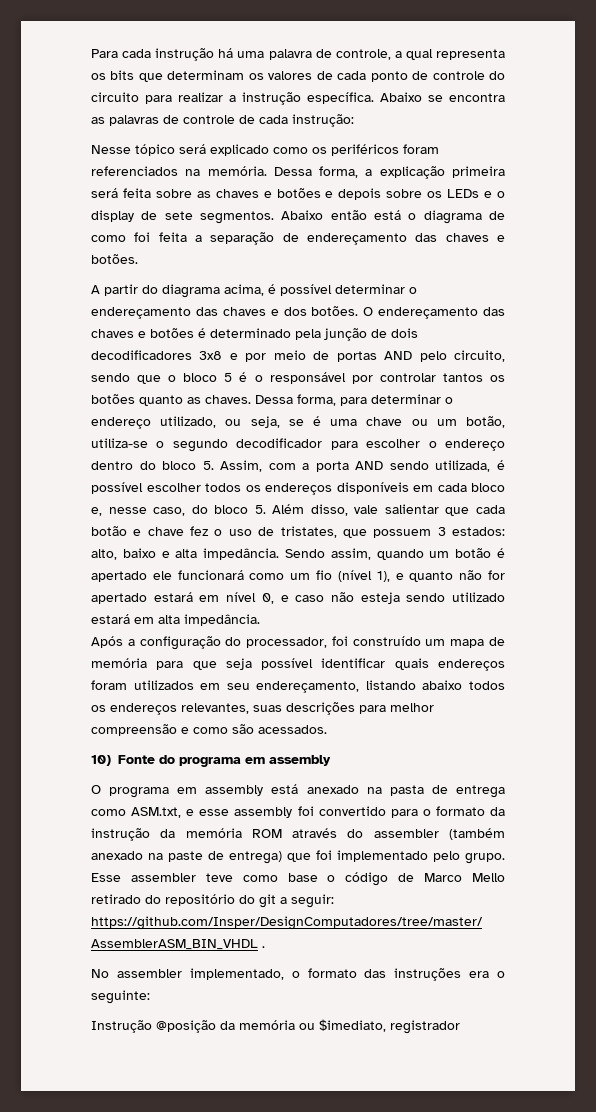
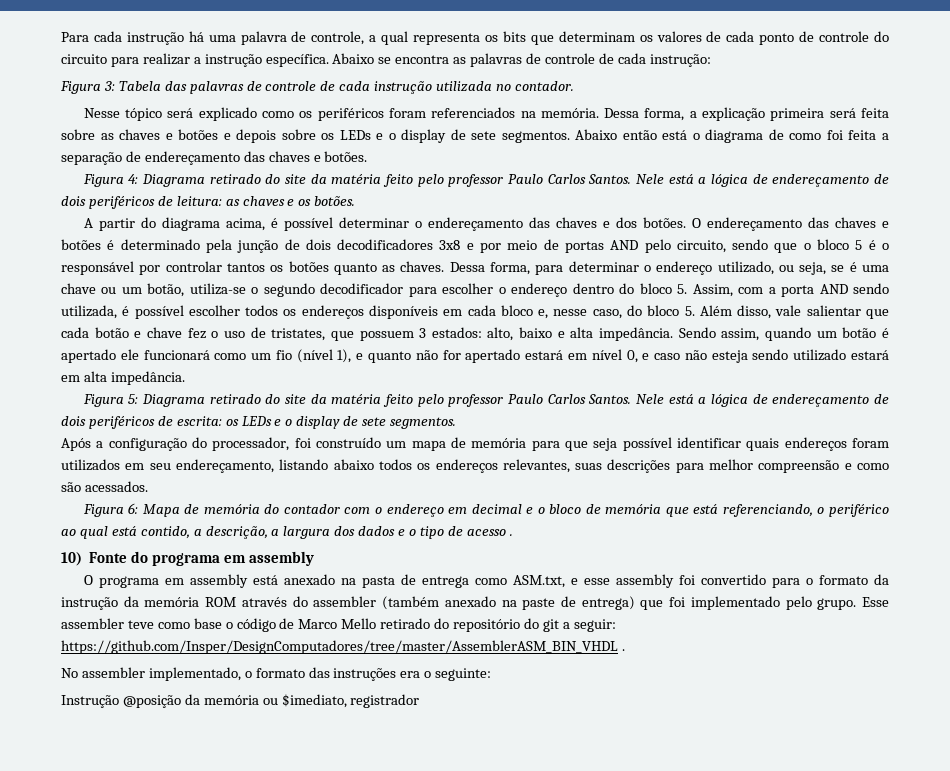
(354, 120) none -> [60,81,574,94] // Figura 3: Tabela das palavras de controle de cada instrução utilizada no contador.
(138, 259) none -> [82,174,890,187] [61,196,356,209] // Figura 4: Diagrama retirado do site da matéria feito pelo professor Paulo Carlos Santos. Nele está a lógica de endereçamento de dois periféricos de leitura: as chaves e os botões.
(260, 620) none -> [82,394,890,407] [61,416,457,429] // Figura 5: Diagrama retirado do site da matéria feito pelo professor Paulo Carlos Santos. Nele está a lógica de endereçamento de dois periféricos de escrita: os LEDs e o display de sete segmentos.
(327, 729) none -> [82,503,890,517] [61,526,513,539] // Figura 6: Mapa de memória do contador com o endereço em decimal e o bloco de memória que está referenciando, o periférico ao qual está contido, a descrição, a largura dos dados e o tipo de acesso .

